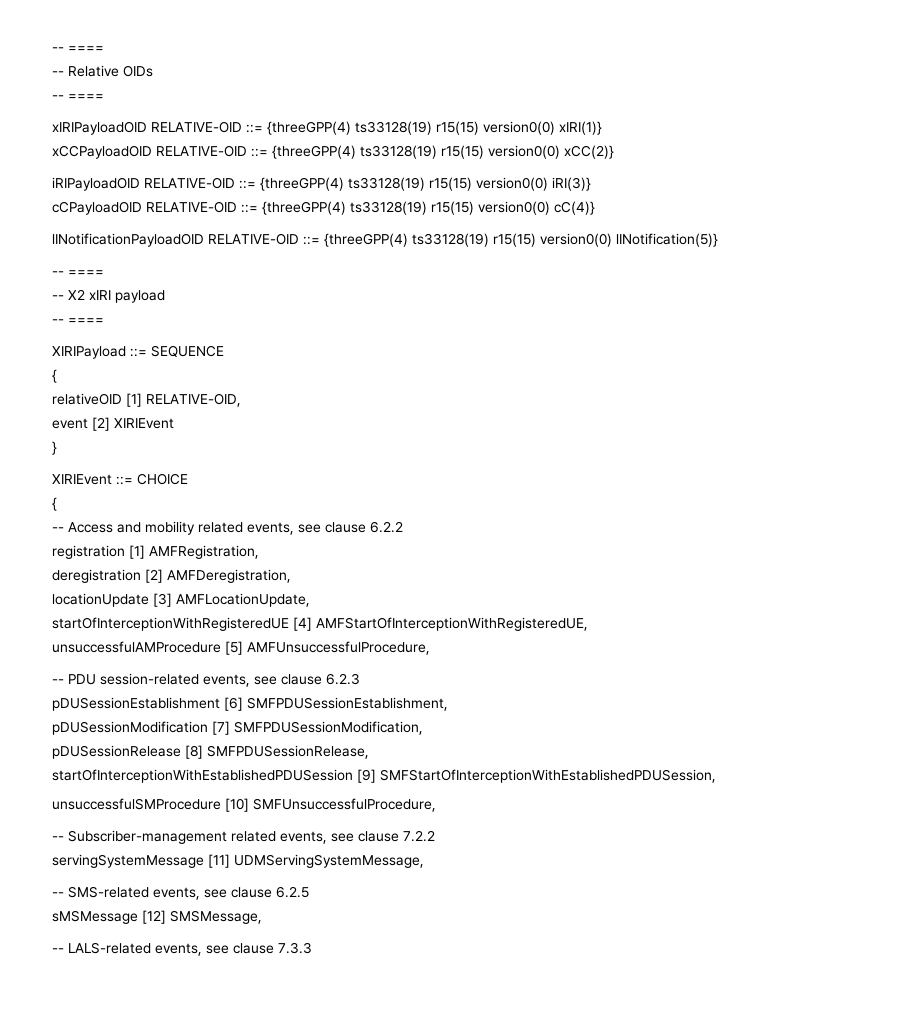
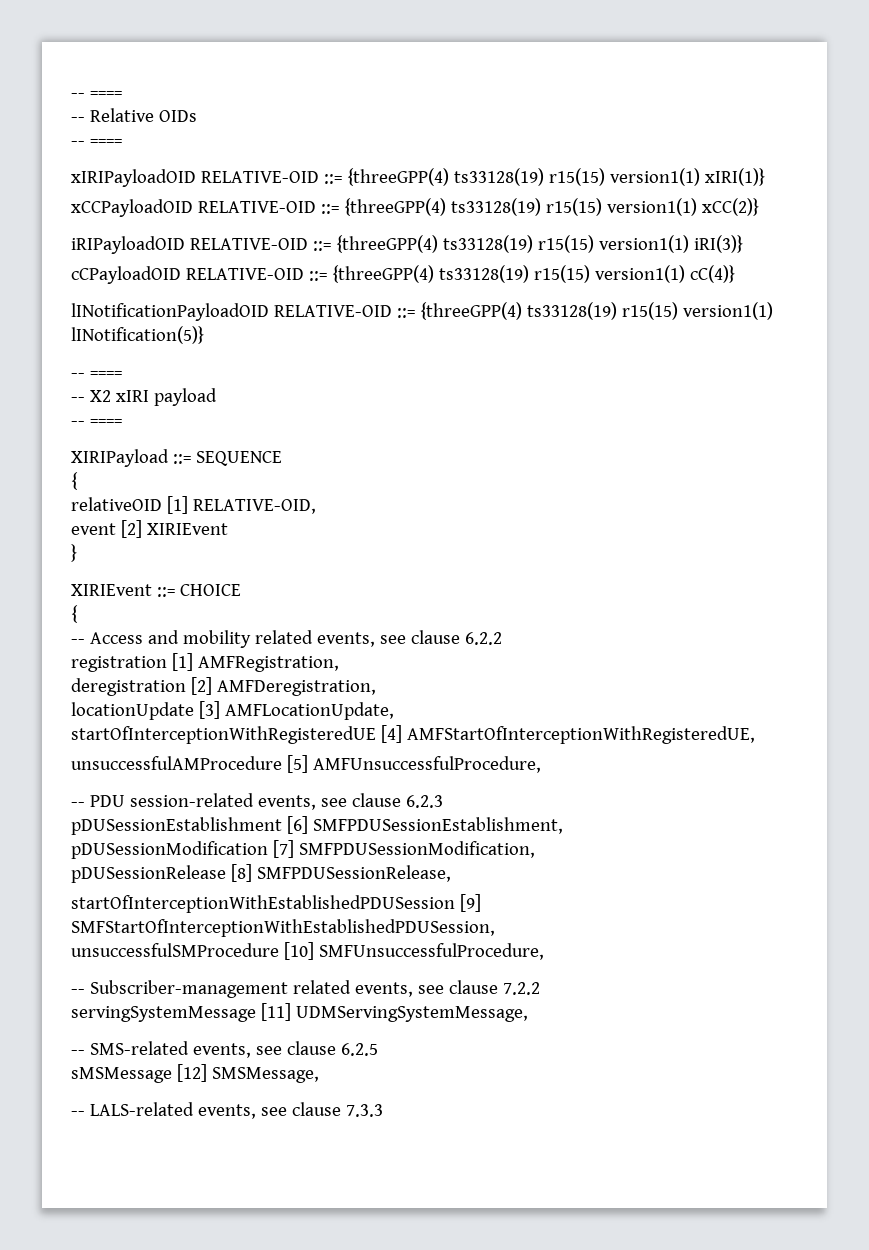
[483,121,555,135] version0(0) -> [609,168,700,186] version1(1)
[488,145,560,159] version0(0) -> [606,198,697,216] version1(1)
[476,177,548,191] version0(0) -> [598,235,689,253] version1(1)
[478,201,550,215] version0(0) -> [594,265,685,283] version1(1)
[540,233,612,247] version0(0) -> [682,302,773,320] version1(1)

